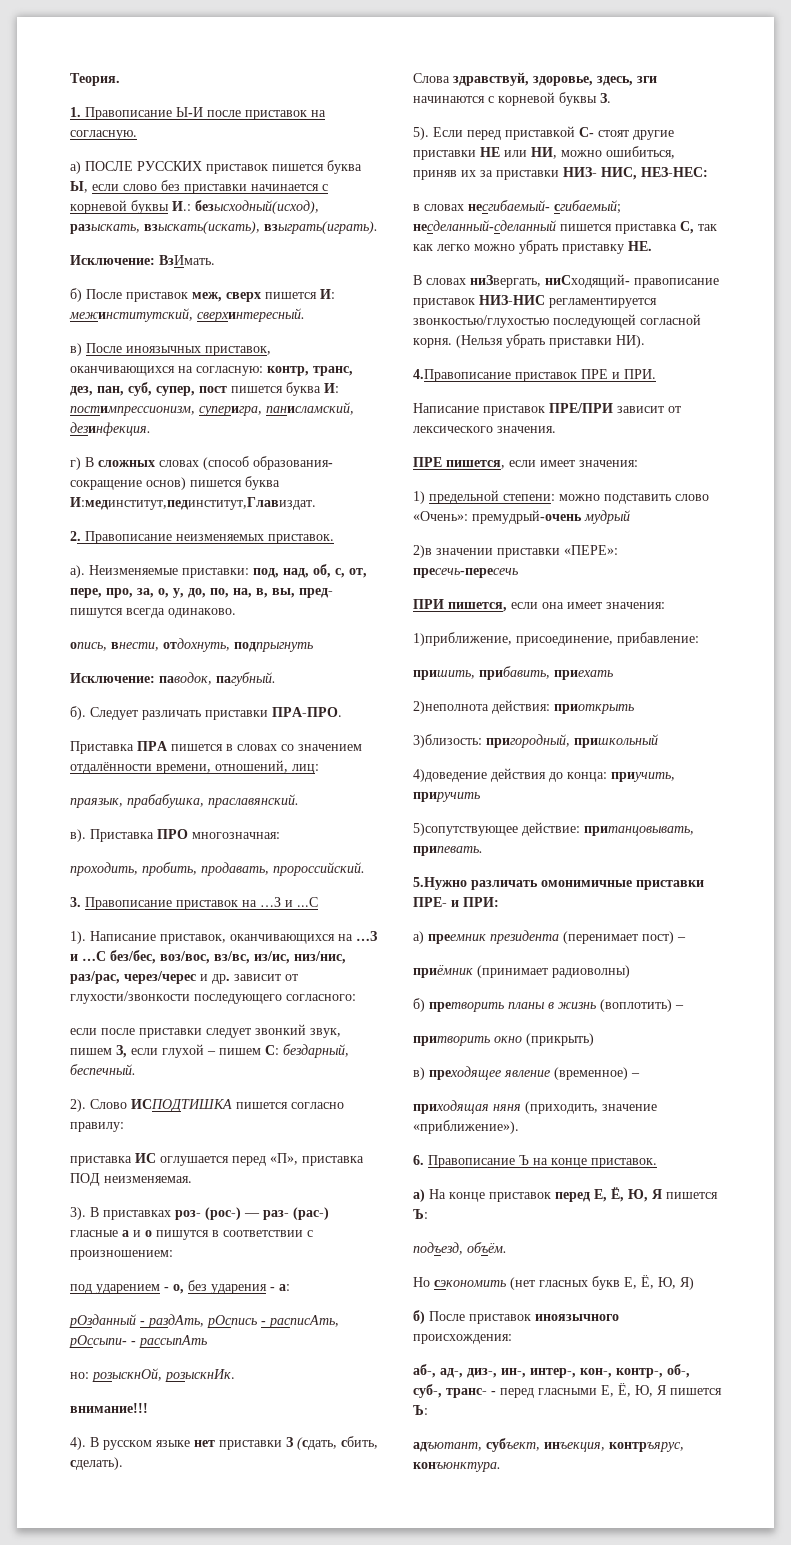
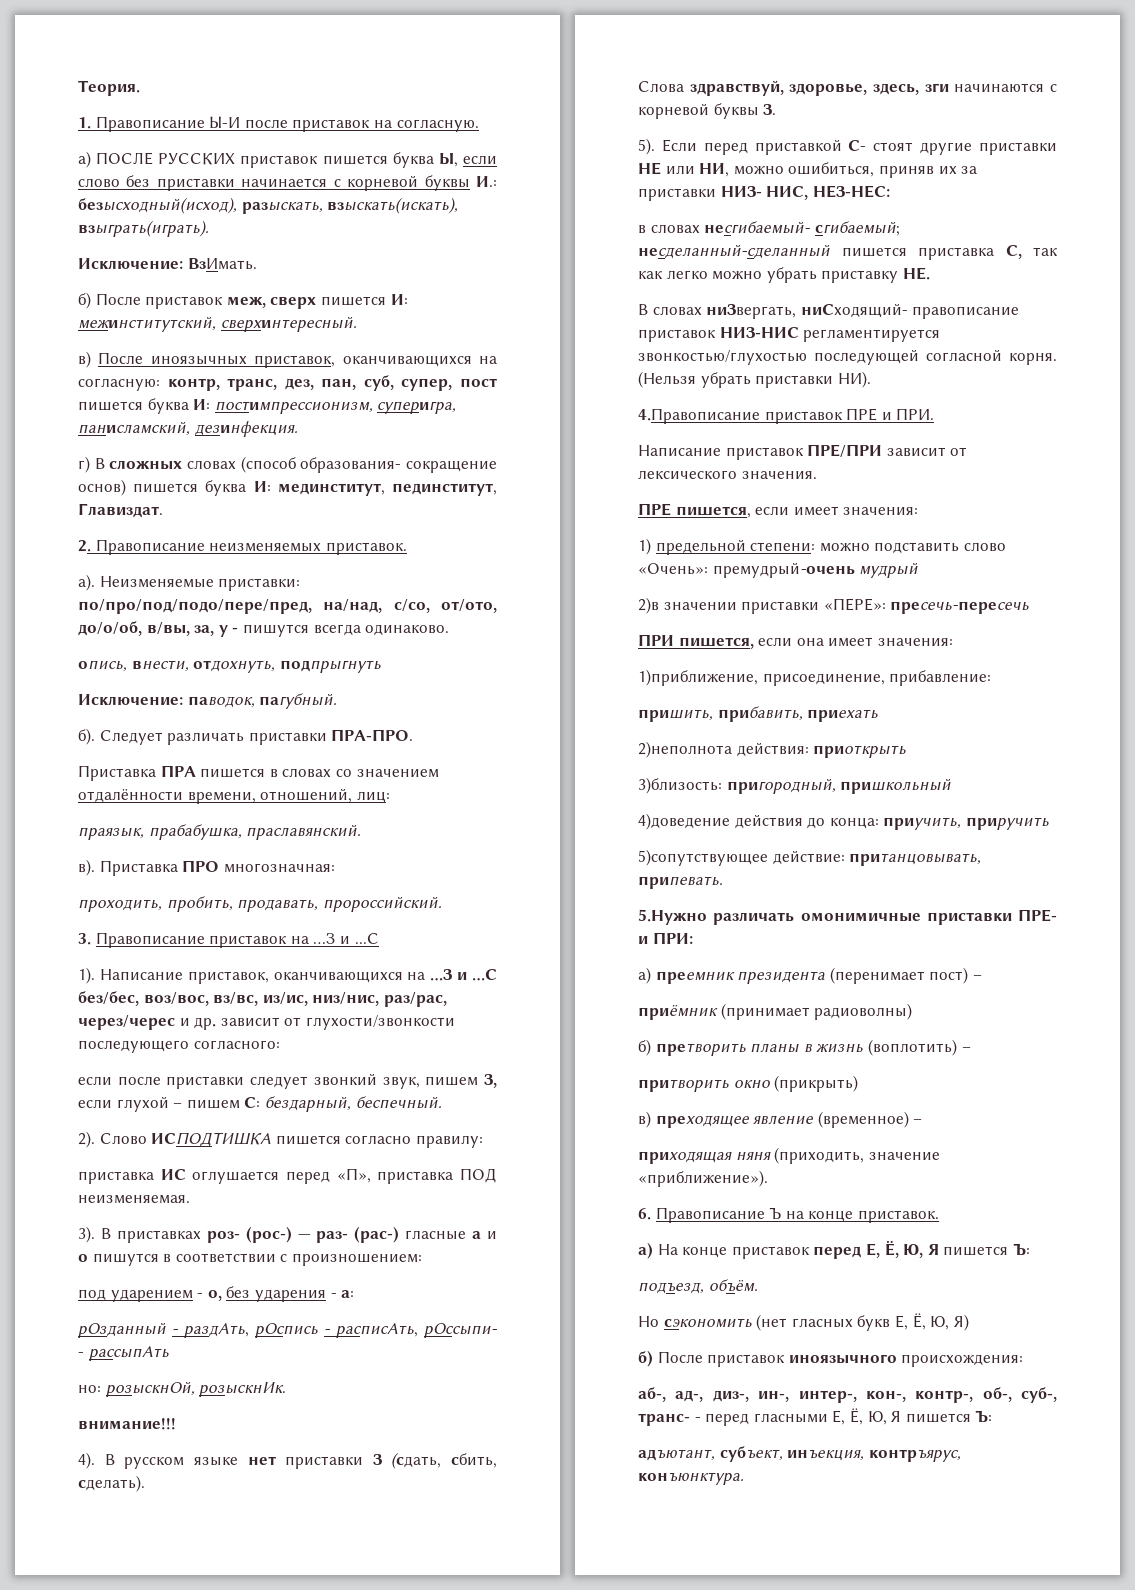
[70,497,316,510] И:мединститут,пединститут,Главиздат. -> [253,481,497,496] [78,503,163,518] И: мединститут, пединститут, Главиздат.
[253,564,367,578] [70,588,333,598] под, над, об, с, от, пере, про, за, о, у, до, по, на, в, вы, пред- -> [78,599,497,614] [78,621,239,637] по/про/под/подо/пере/пред, на/над, с/со, от/ото, до/о/об, в/вы, за, у -

